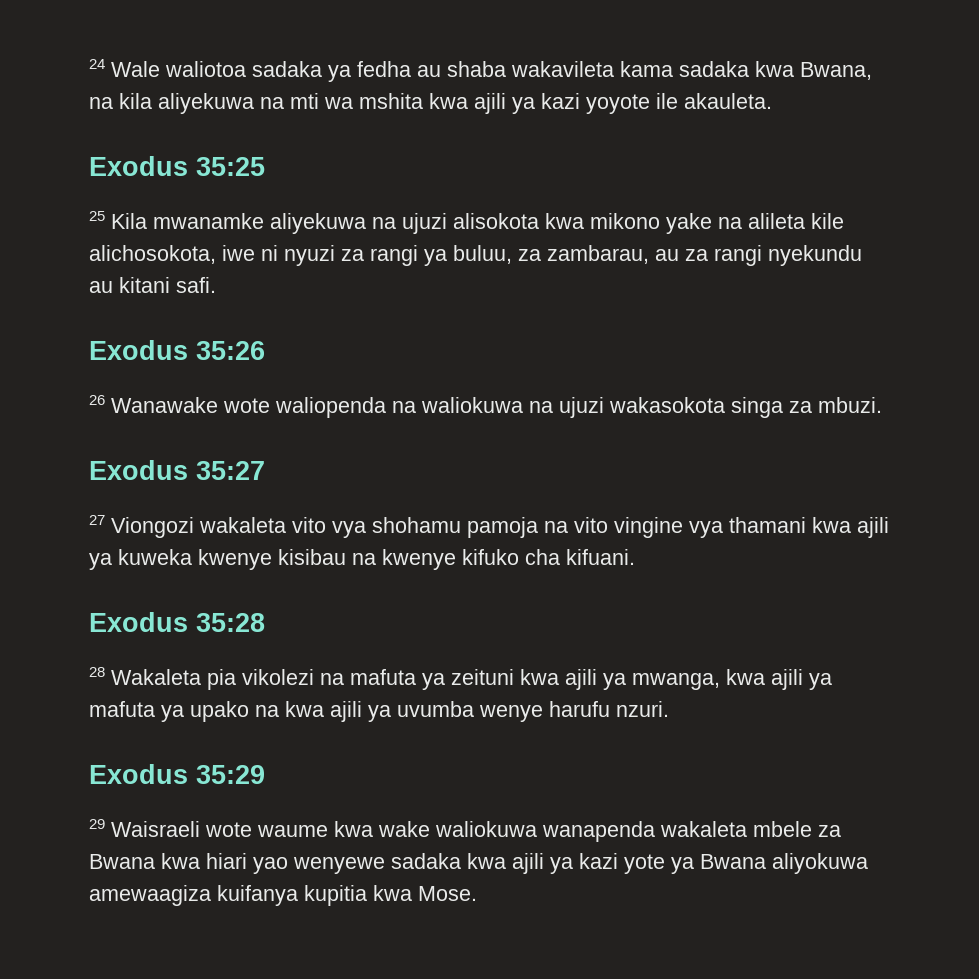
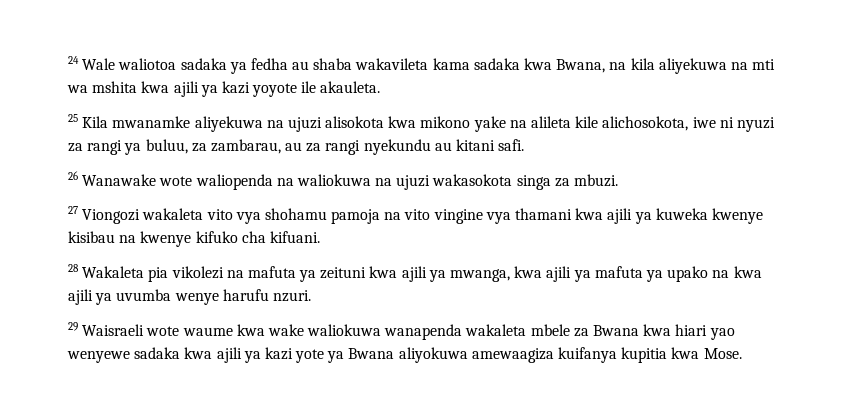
[89,156,265,176] // Exodus 35:25 -> (381, 87) none
[89,340,265,360] // Exodus 35:26 -> (525, 145) none
[89,460,265,480] // Exodus 35:27 -> (619, 180) none
[89,612,265,632] // Exodus 35:28 -> (320, 237) none
[89,764,265,784] // Exodus 35:29 -> (311, 296) none

